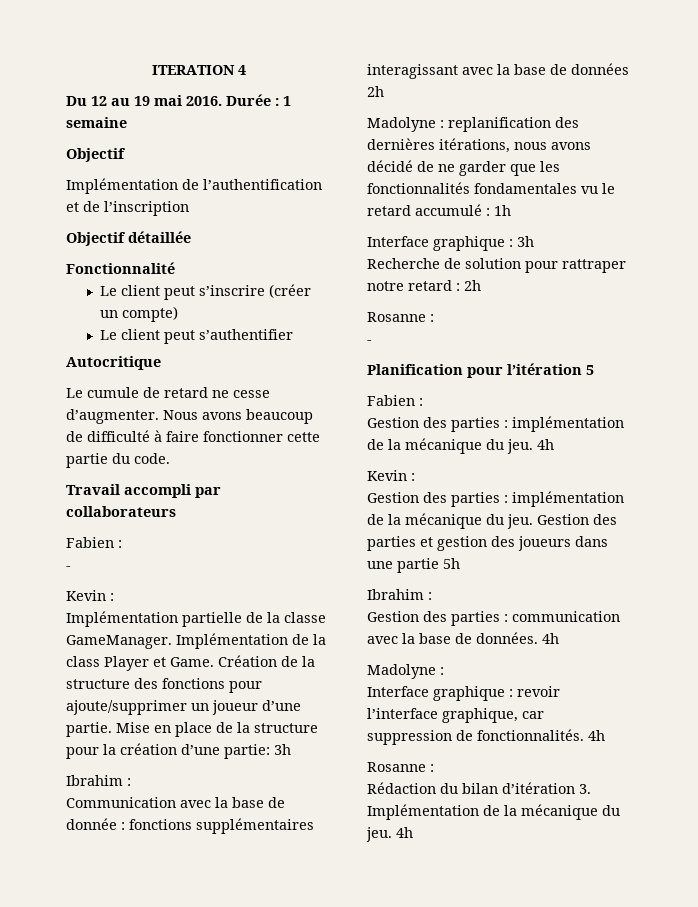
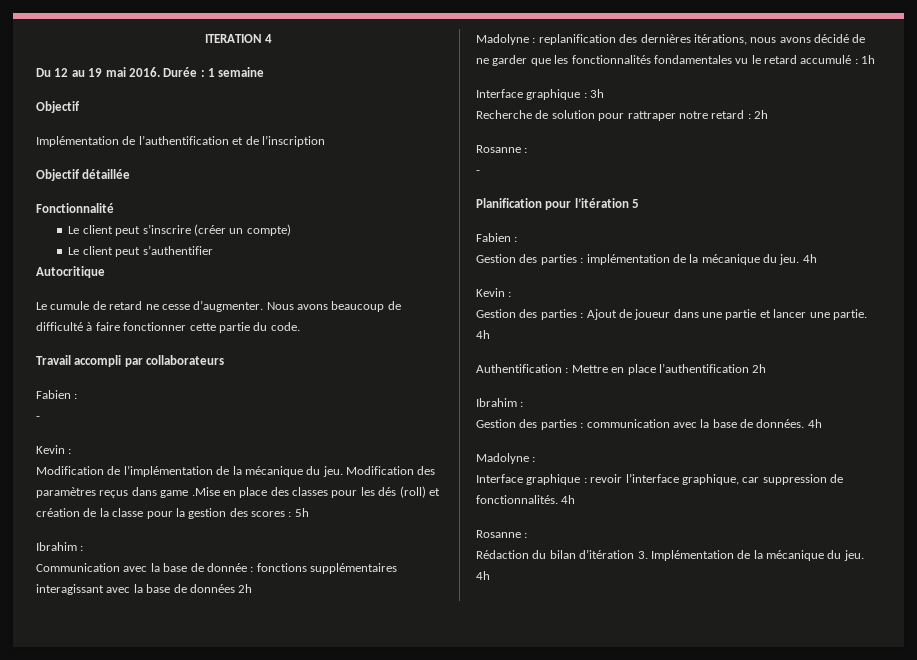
[66,611,326,627] [66,633,326,649] [66,655,315,671] [66,678,262,693] [66,700,301,715] [66,722,318,737] [66,743,291,759] Implémentation partielle de la classe GameManager. Implémentation de la class Player et Game. Création de la structure des fonctions pour ajoute/supprimer un joueur d’une partie. Mise en place de la structure pour la création d’une partie: 3h -> [36,465,436,477] [36,486,440,498] [36,508,309,519] Modification de l’implémentation de la mécanique du jeu. Modification des paramètres reçus dans game .Mise en place des classes pour les dés (roll) et création de la classe pour la gestion des scores : 5h
[512,491,624,507] [367,513,617,529] [367,536,608,551] [367,558,460,573] implémentation de la mécanique du jeu. Gestion des parties et gestion des joueurs dans une partie 5h -> [586,309,867,320] [476,330,490,339] [476,363,767,375] Ajout de joueur dans une partie et lancer une partie. 4h // Authentification : Mettre en place l’authentification 2h

